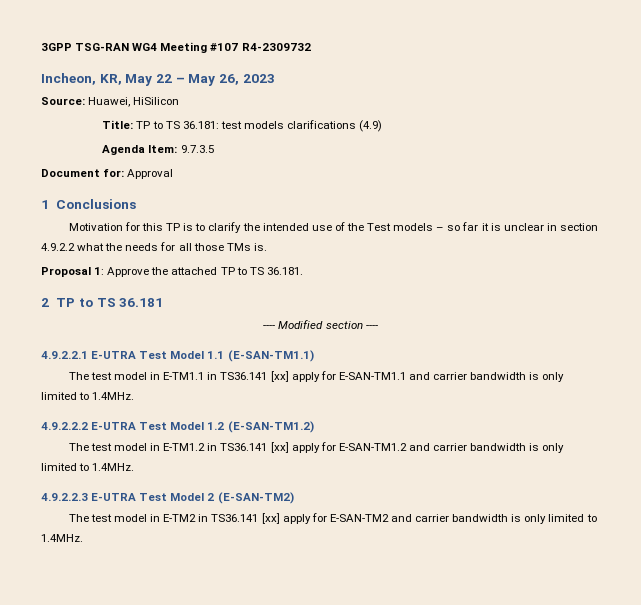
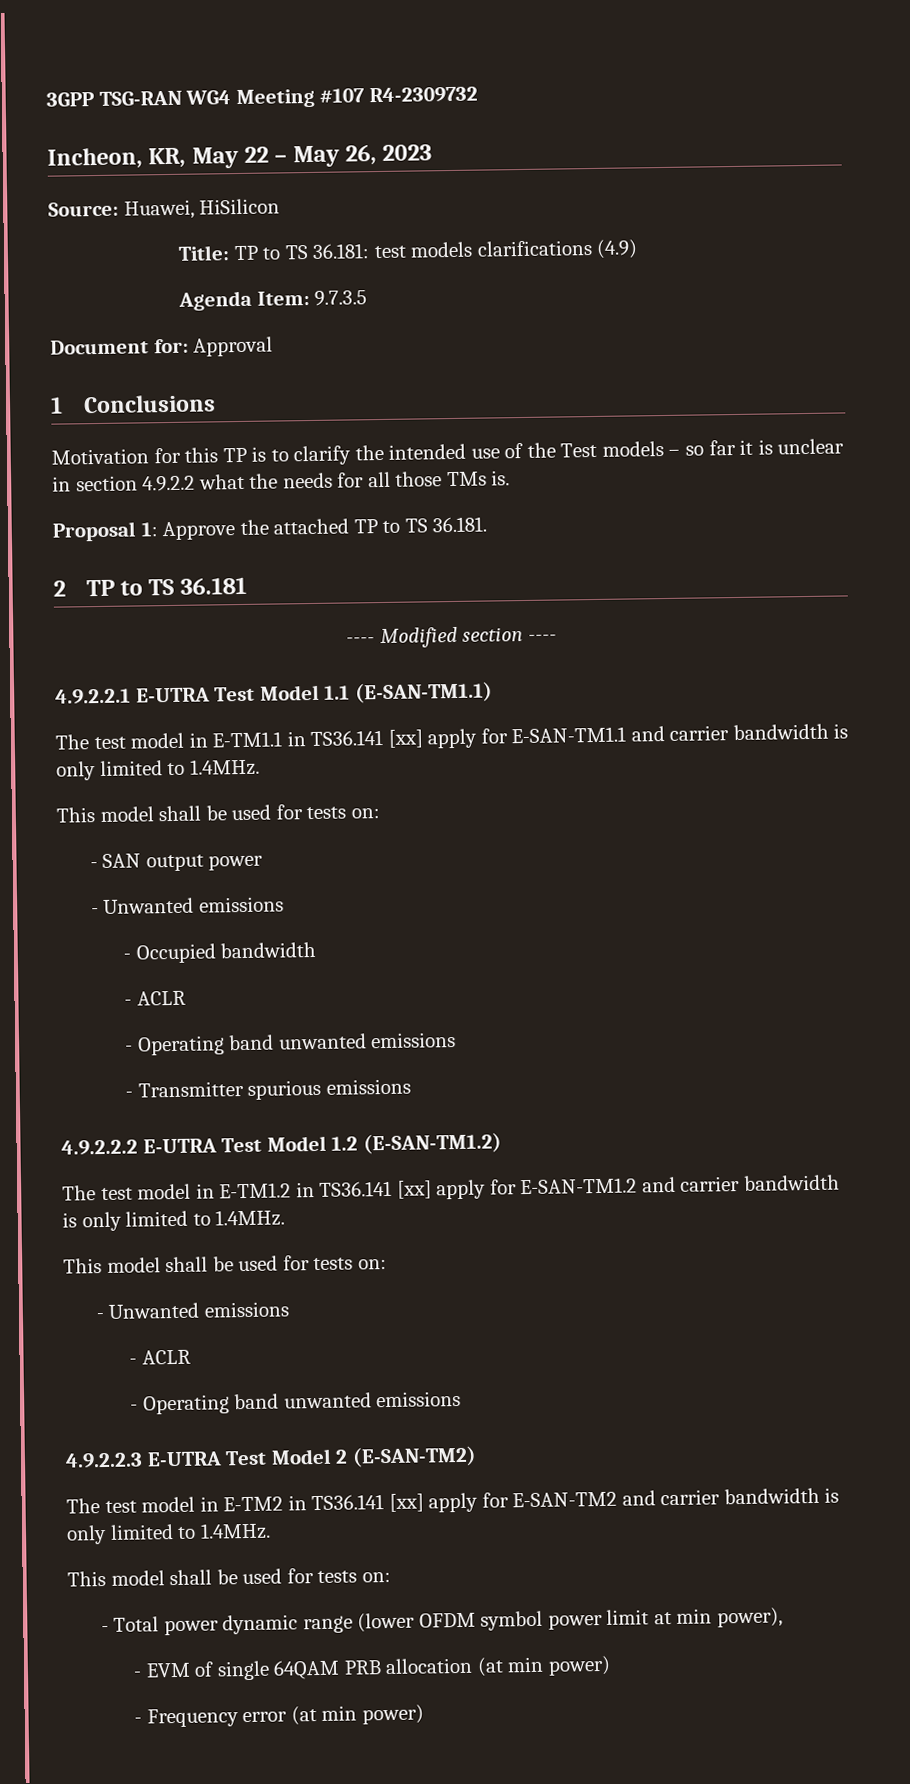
(135, 396) none -> [56,804,380,823] [89,853,264,872] [90,896,284,915] [123,941,317,964] [124,990,186,1006] [125,1032,457,1056] [125,1078,411,1100] // This model shall be used for tests on: // - SAN output power // - Unwanted emissions // - Occupied bandwidth // - ACLR // - Operating band unwanted emissions // - Transmitter spurious emissions
(135, 467) none -> [63,1255,387,1274] [95,1301,289,1320] [129,1349,191,1365] [130,1390,462,1415] // This model shall be used for tests on: // - Unwanted emissions // - ACLR // - Operating band unwanted emissions
(83, 538) none -> [67,1568,391,1587] [100,1607,783,1636] [133,1655,611,1681] [134,1704,424,1728] // This model shall be used for tests on: // - Total power dynamic range (lower OFDM symbol power limit at min power), // - EVM of single 64QAM PRB allocation (at min power) // - Frequency error (at min power)

